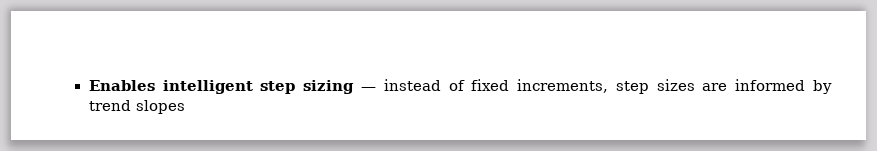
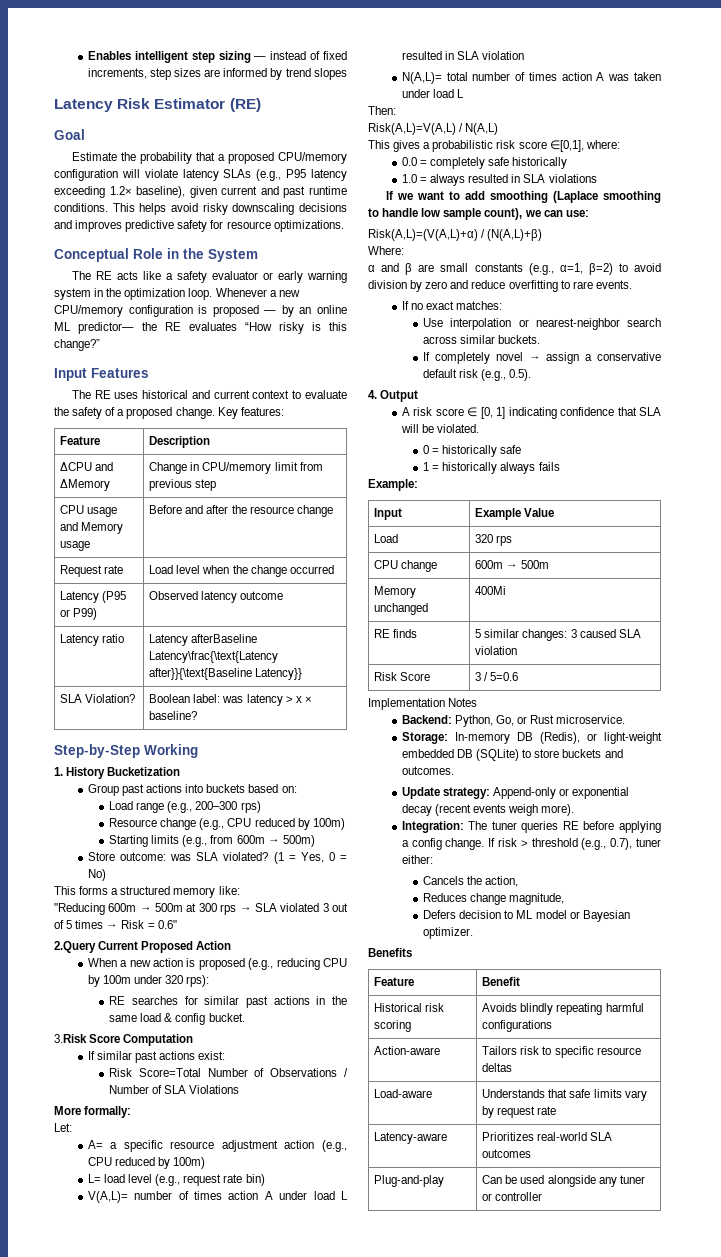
(185, 107) none -> [54,98,261,112] [54,129,85,140] [71,152,347,164] [54,169,347,181] [54,186,347,198] [54,203,347,215] [54,220,344,232] [54,248,258,262] [71,271,347,283] [54,288,300,300] [54,305,347,317] [54,322,347,334] [54,339,100,351] [54,368,149,381] [71,390,347,399] [54,407,284,419] [60,436,101,445] [149,436,211,448] [60,462,114,471] [60,479,111,491] [149,462,323,474] [149,479,217,491] [60,505,118,517] [60,522,124,534] [60,541,91,551] [149,505,333,517] [60,565,124,577] [149,565,334,577] [60,591,127,603] [60,608,98,620] [149,591,284,603] [60,634,125,646] [149,634,258,646] [149,651,279,663] [149,668,303,680] [60,694,136,703] [149,694,312,706] [149,711,198,720] [54,744,198,758] [54,767,181,779] [87,784,297,796] [109,801,261,813] [109,818,345,830] [109,835,315,847] [87,852,347,864] [87,869,106,881] [54,886,240,898] [54,903,349,915] [54,920,177,929] [54,941,232,953] [87,958,347,970] [87,975,210,987] [109,996,347,1008] [109,1013,245,1025] [54,1034,194,1046] [87,1051,226,1063] [109,1068,348,1077] [109,1085,240,1094] [54,1106,132,1118] [54,1123,72,1132] [87,1140,347,1152] [87,1157,206,1169] [87,1174,265,1186] [87,1191,348,1203] [401,51,525,60] [401,72,661,84] [401,89,465,98] [368,106,396,115] [368,123,499,135] [368,140,620,152] [401,157,568,169] [401,174,597,186] [385,191,661,203] [368,208,589,220] [368,229,543,241] [368,246,404,255] [368,263,661,275] [368,280,632,292] [401,301,503,310] [423,318,661,330] [423,335,541,344] [423,352,661,364] [423,369,532,381] [368,390,419,402] [401,407,661,419] [400,424,480,433] [423,445,522,457] [423,462,560,474] [368,479,418,491] [374,508,403,520] [475,508,555,520] [374,534,399,543] [475,534,513,546] [374,560,438,572] [475,560,550,569] [374,586,417,598] [374,603,429,615] [475,586,507,595] [374,629,418,638] [475,629,641,641] [475,646,518,655] [374,672,431,681] [475,672,519,681] [368,698,478,710] [401,715,626,727] [401,732,662,744] [401,749,623,761] [401,766,454,775] [401,787,630,799] [401,804,575,816] [401,821,661,833] [401,838,661,850] [401,855,433,864] [423,876,519,887] [423,893,565,905] [423,910,630,922] [423,927,474,939] [368,948,412,957] [374,977,415,986] [482,977,521,986] [374,1003,445,1012] [374,1020,412,1032] [482,1003,644,1015] [482,1020,553,1032] [374,1046,441,1055] [482,1046,641,1058] [482,1063,513,1072] [374,1089,433,1098] [482,1089,647,1101] [482,1106,557,1118] [374,1132,448,1144] [482,1132,613,1141] [482,1149,532,1158] [374,1175,445,1187] [482,1175,645,1187] [482,1192,543,1201] // Latency Risk Estimator (RE) // Goal // Estimate the probability that a proposed CPU/memory configuration will violate latency SLAs (e.g., P95 latency exceeding 1.2× baseline), given current and past runtime conditions. This helps avoid risky downscaling decisions and improves predictive safety for resource optimizations. // Conceptual Role in the System // The RE acts like a safety evaluator or early warning system in the optimization loop. Whenever a new CPU/memory configuration is proposed — by an online ML predictor— the RE evaluates “How risky is this change?” // Input Features // The RE uses historical and current context to evaluate the safety of a proposed change. Key features: // Feature | Description // ΔCPU and ΔMemory | Change in CPU/memory limit from previous step // CPU usage and Memory usage | Before and after the resource change // Request rate | Load level when the change occurred // Latency (P95 or P99) | Observed latency outcome // Latency ratio | Latency afterBaseline Latency\frac{\text{Latency after}}{\text{Baseline Latency}} // SLA Violation? | Boolean label: was latency > x × baseline? // Step-by-Step Working // 1. History Bucketization // Group past actions into buckets based on: // Load range (e.g., 200–300 rps) // Resource change (e.g., CPU reduced by 100m) // Starting limits (e.g., from 600m → 500m) // Store outcome: was SLA violated? (1 = Yes, 0 = No) // This forms a structured memory like: // "Reducing 600m → 500m at 300 rps → SLA violated 3 out of 5 times → Risk = 0.6" // 2.Query Current Proposed Action // When a new action is proposed (e.g., reducing CPU by 100m under 320 rps): // RE searches for similar past actions in the same load & config bucket. // 3.Risk Score Computation // If similar past actions exist: // Risk Score=Total Number of Observations / Number of SLA Violations // More formally: // Let: // A= a specific resource adjustment action (e.g., CPU reduced by 100m) // L= load level (e.g., request rate bin) // V(A,L)= number of times action A under load L resulted in SLA violation // N(A,L)= total number of times action A was taken under load L // Then: // Risk(A,L)=V(A,L) / N(A,L) // This gives a probabilistic risk score ∈[0,1], where: // 0.0 = completely safe historically // 1.0 = always resulted in SLA violations // If we want to add smoothing (Laplace smoothing to handle low sample count), we can use: // Risk(A,L)=(V(A,L)+α) / (N(A,L)+β) // Where: // α and β are small constants (e.g., α=1, β=2) to avoid division by zero and reduce overfitting to rare events. // If no exact matches: // Use interpolation or nearest-neighbor search across similar buckets. // If completely novel → assign a conservative default risk (e.g., 0.5). // 4. Output // A risk score ∈ [0, 1] indicating confidence that SLA will be violated. // 0 = historically safe // 1 = historically always fails // Example: // Input | Example Value // Load | 320 rps // CPU change | 600m → 500m // Memory unchanged | 400Mi // RE finds | 5 similar changes: 3 caused SLA violation // Risk Score | 3 / 5=0.6 // Implementation Notes // Backend: Python, Go, or Rust microservice. // Storage: In-memory DB (Redis), or light-weight embedded DB (SQLite) to store buckets and outcomes. // Update strategy: Append-only or exponential decay (recent events weigh more). // Integration: The tuner queries RE before applying a config change. If risk > threshold (e.g., 0.7), tuner either: // Cancels the action, // Reduces change magnitude, // Defers decision to ML model or Bayesian optimizer. // Benefits // Feature | Benefit // Historical risk scoring | Avoids blindly repeating harmful configurations // Action-aware | Tailors risk to specific resource deltas // Load-aware | Understands that safe limits vary by request rate // Latency-aware | Prioritizes real-world SLA outcomes // Plug-and-play | Can be used alongside any tuner or controller

